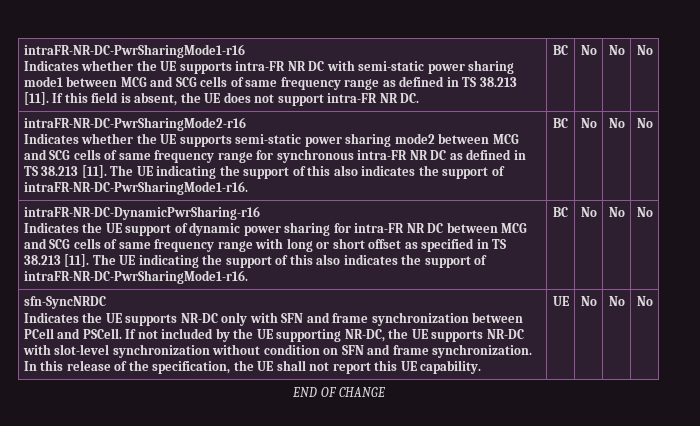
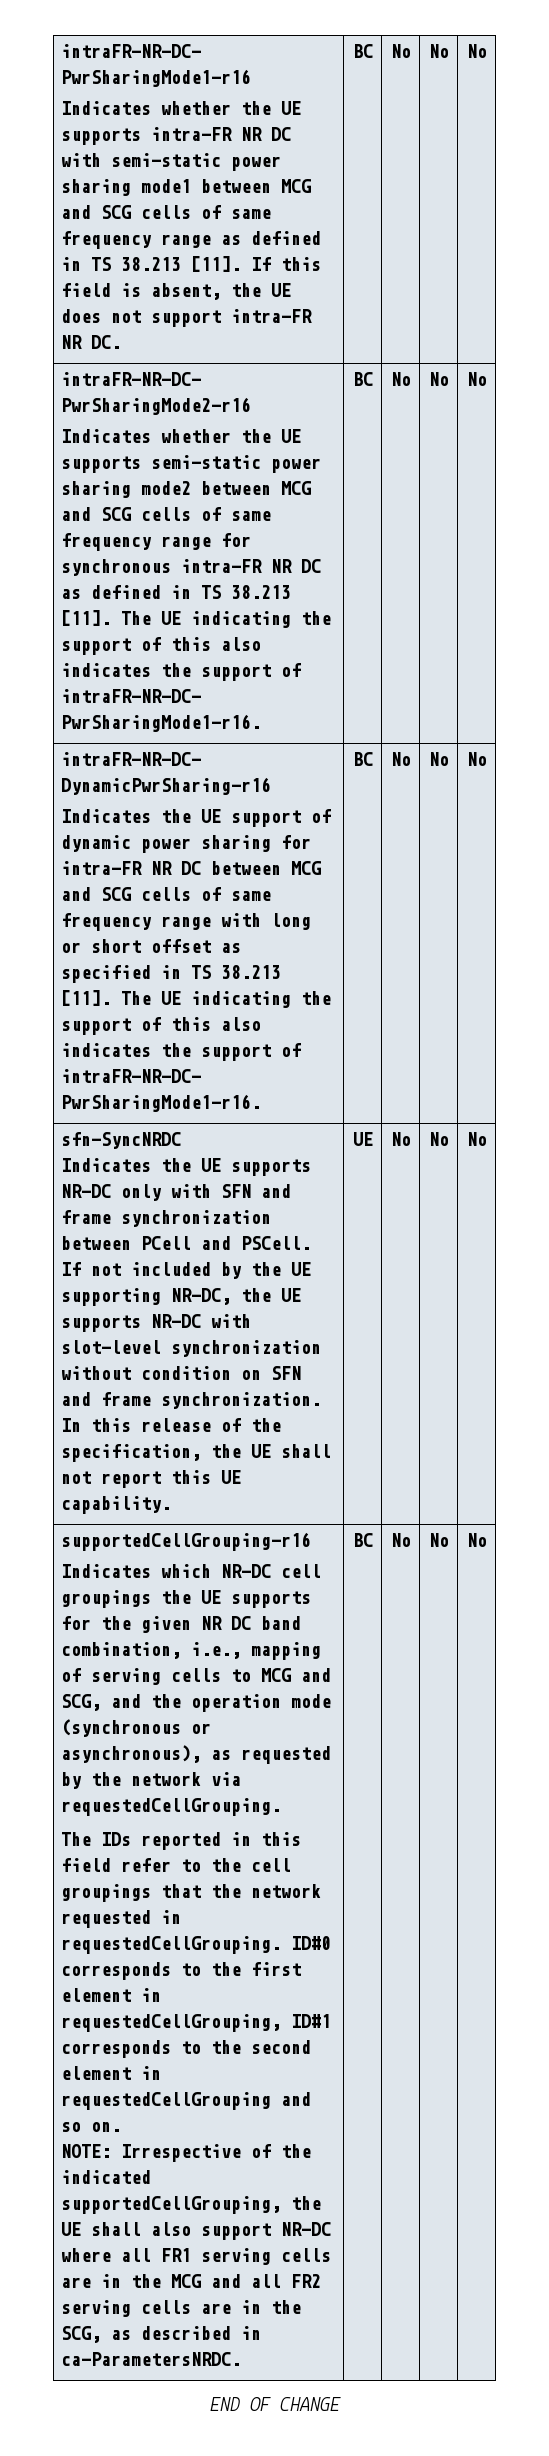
(653, 301) none -> [61,1532,312,1551] [61,1564,322,1578] [61,1590,312,1608] [61,1616,302,1633] [61,1642,322,1660] [61,1668,332,1685] [61,1694,332,1712] [61,1719,212,1737] [61,1745,332,1764] [61,1772,242,1789] [61,1798,282,1816] [61,1832,302,1850] [61,1858,292,1872] [61,1884,322,1902] [61,1910,182,1928] [61,1936,332,1954] [61,1962,302,1980] [61,1988,162,2002] [61,2014,332,2032] [61,2040,312,2058] [61,2066,162,2080] [61,2092,312,2110] [61,2122,122,2132] [61,2144,312,2162] [61,2170,152,2184] [61,2196,322,2214] [61,2222,332,2240] [61,2248,332,2265] [61,2274,322,2288] [61,2300,302,2317] [61,2326,262,2343] [61,2352,242,2366] [352,1533,373,1547] [390,1533,411,1547] [428,1533,449,1547] [466,1533,487,1547] // supportedCellGrouping-r16 // Indicates which NR-DC cell groupings the UE supports for the given NR DC band combination, i.e., mapping of serving cells to MCG and SCG, and the operation mode (synchronous or asynchronous), as requested by the network via requestedCellGrouping. // The IDs reported in this field refer to the cell groupings that the network requested in requestedCellGrouping. ID#0 corresponds to the first element in requestedCellGrouping, ID#1 corresponds to the second element in requestedCellGrouping and so on. // NOTE: Irrespective of the indicated supportedCellGrouping, the UE shall also support NR-DC where all FR1 serving cells are in the MCG and all FR2 serving cells are in the SCG, as described in ca-ParametersNRDC. | BC | No | No | No

